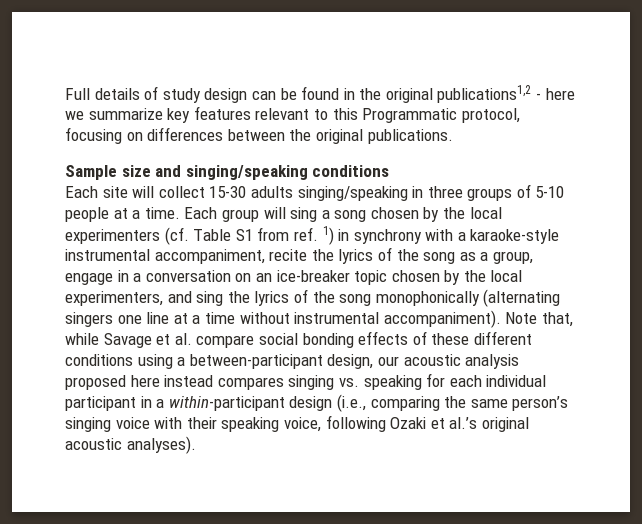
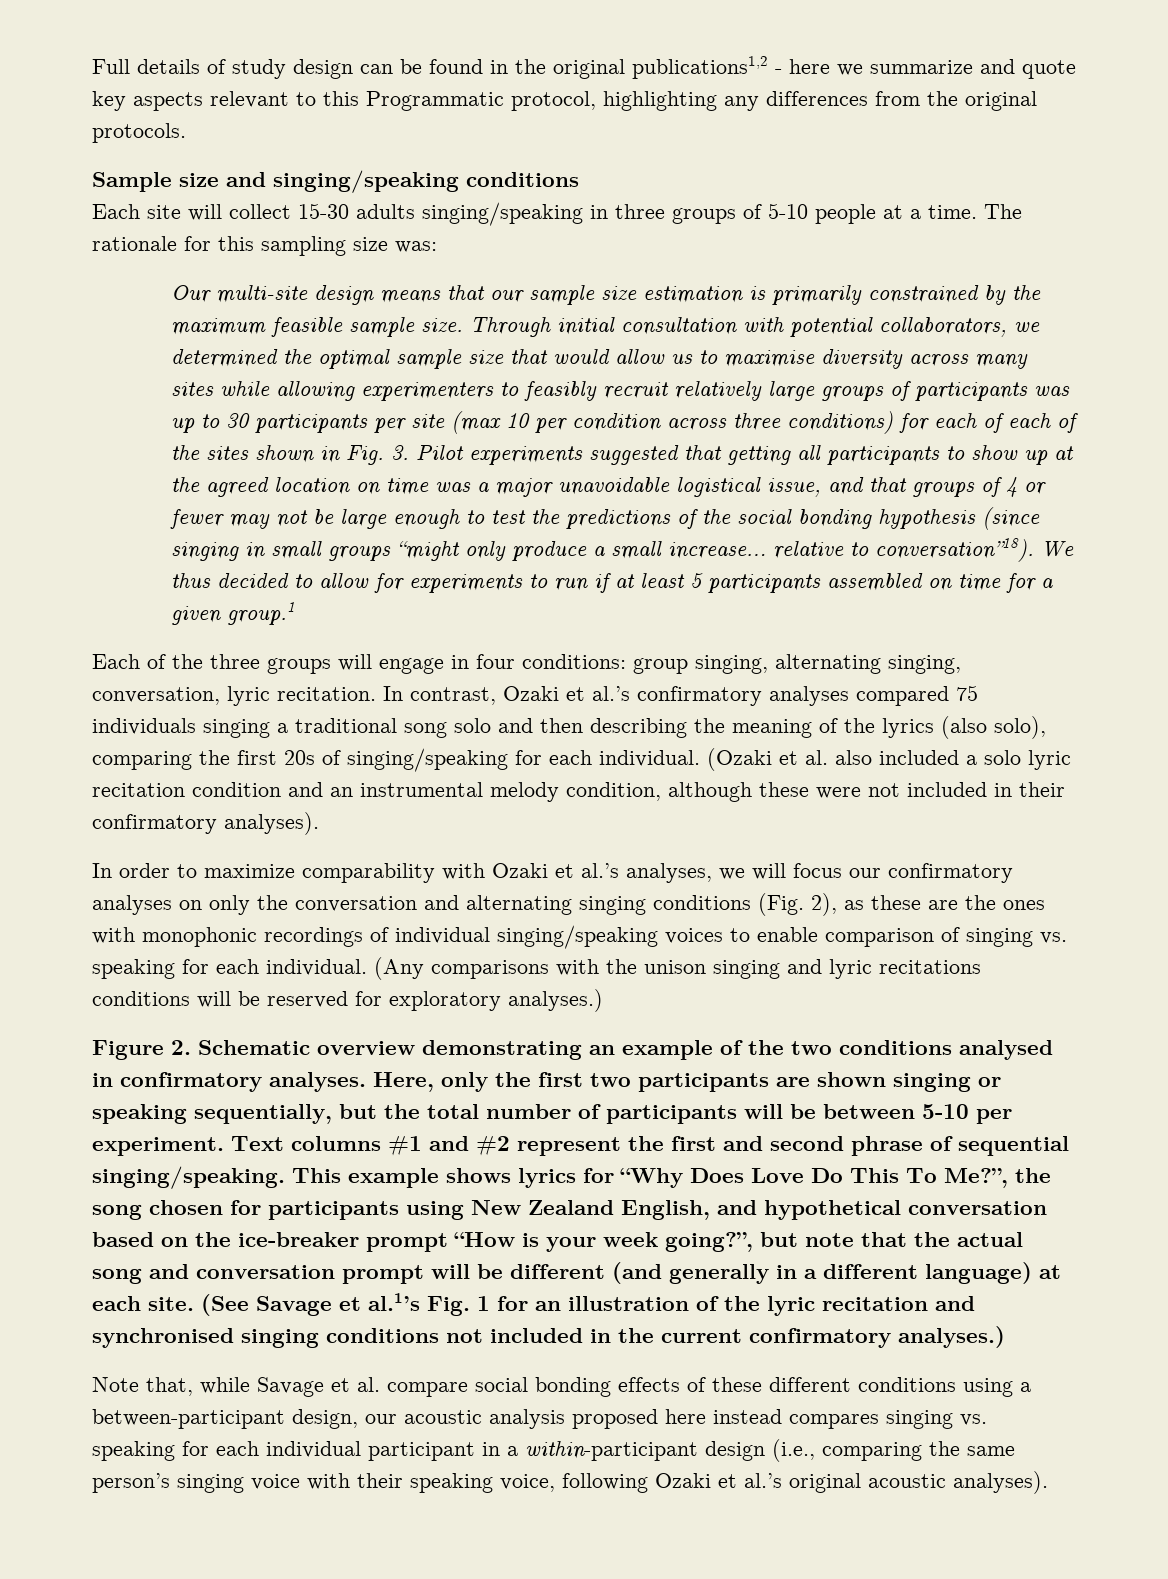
[167,106,251,123] key features -> [980,59,1076,79] [92,91,203,111] and quote key aspects
[65,127,453,144] focusing on differences between the original publications. -> [603,91,1037,111] [92,123,186,143] highlighting any differences from the original protocols.
[184,207,502,222] [65,226,560,245] [65,247,533,264] [65,270,523,285] [65,289,561,307] [65,310,501,328] Each group will sing a song chosen by the local experimenters (cf. Table S1 from ref. 1) in synchrony with a karaoke-style instrumental accompaniment, recite the lyrics of the song as a group, engage in a conversation on an ice-breaker topic chosen by the local experimenters, and sing the lyrics of the song monophonically (alternating singers one line at a time without instrumental accompaniment). -> [984,204,1022,219] [92,236,437,256] [171,285,1042,305] [171,317,1041,337] [171,349,1029,369] [171,381,1071,401] [171,411,1079,434] [171,445,1075,465] [171,477,1047,497] [170,507,1041,530] [171,538,1075,562] [171,573,1054,593] [171,602,296,625] [92,654,961,674] [92,685,978,706] [92,716,1046,739] [92,748,1071,772] [92,782,1065,802] [92,812,319,835] [92,863,1013,883] [92,893,1045,916] [92,925,1067,949] [92,957,981,980] [92,989,603,1012] [92,1040,1053,1060] [92,1072,1001,1092] [92,1104,1012,1124] [92,1136,1069,1156] [92,1166,1051,1189] [92,1200,1047,1220] [92,1232,1023,1252] [92,1262,1061,1284] [92,1293,975,1316] [92,1326,1005,1348] The rationale for this sampling size was: // Our multi-site design means that our sample size estimation is primarily constrained by the maximum feasible sample size. Through initial consultation with potential collaborators, we determined the optimal sample size that would allow us to maximise diversity across many sites while allowing experimenters to feasibly recruit relatively large groups of participants was up to 30 participants per site (max 10 per condition across three conditions) for each of each of the sites shown in Fig. 3. Pilot experiments suggested that getting all participants to show up at the agreed location on time was a major unavoidable logistical issue, and that groups of 4 or fewer may not be large enough to test the predictions of the social bonding hypothesis (since singing in small groups “might only produce a small increase… relative to conversation”18). We thus decided to allow for experiments to run if at least 5 participants assembled on time for a given group.1 // Each of the three groups will engage in four conditions: group singing, alternating singing, conversation, lyric recitation. In contrast, Ozaki et al.’s confirmatory analyses compared 75 individuals singing a traditional song solo and then describing the meaning of the lyrics (also solo), comparing the first 20s of singing/speaking for each individual. (Ozaki et al. also included a solo lyric recitation condition and an instrumental melody condition, although these were not included in their confirmatory analyses). // In order to maximize comparability with Ozaki et al.’s analyses, we will focus our confirmatory analyses on only the conversation and alternating singing conditions (Fig. 2), as these are the ones with monophonic recordings of individual singing/speaking voices to enable comparison of singing vs. speaking for each individual. (Any comparisons with the unison singing and lyric recitations conditions will be reserved for exploratory analyses.) // Figure 2. Schematic overview demonstrating an example of the two conditions analysed in confirmatory analyses. Here, only the first two participants are shown singing or speaking sequentially, but the total number of participants will be between 5-10 per experiment. Text columns #1 and #2 represent the first and second phrase of sequential singing/speaking. This example shows lyrics for “Why Does Love Do This To Me?”, the song chosen for participants using New Zealand English, and hypothetical conversation based on the ice-breaker prompt “How is your week going?”, but note that the actual song and conversation prompt will be different (and generally in a different language) at each site. (See Savage et al.1’s Fig. 1 for an illustration of the lyric recitation and synchronised singing conditions not included in the current confirmatory analyses.) //

